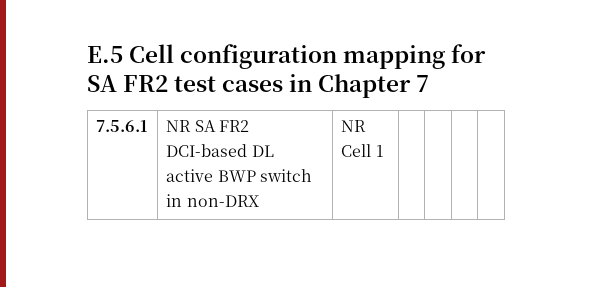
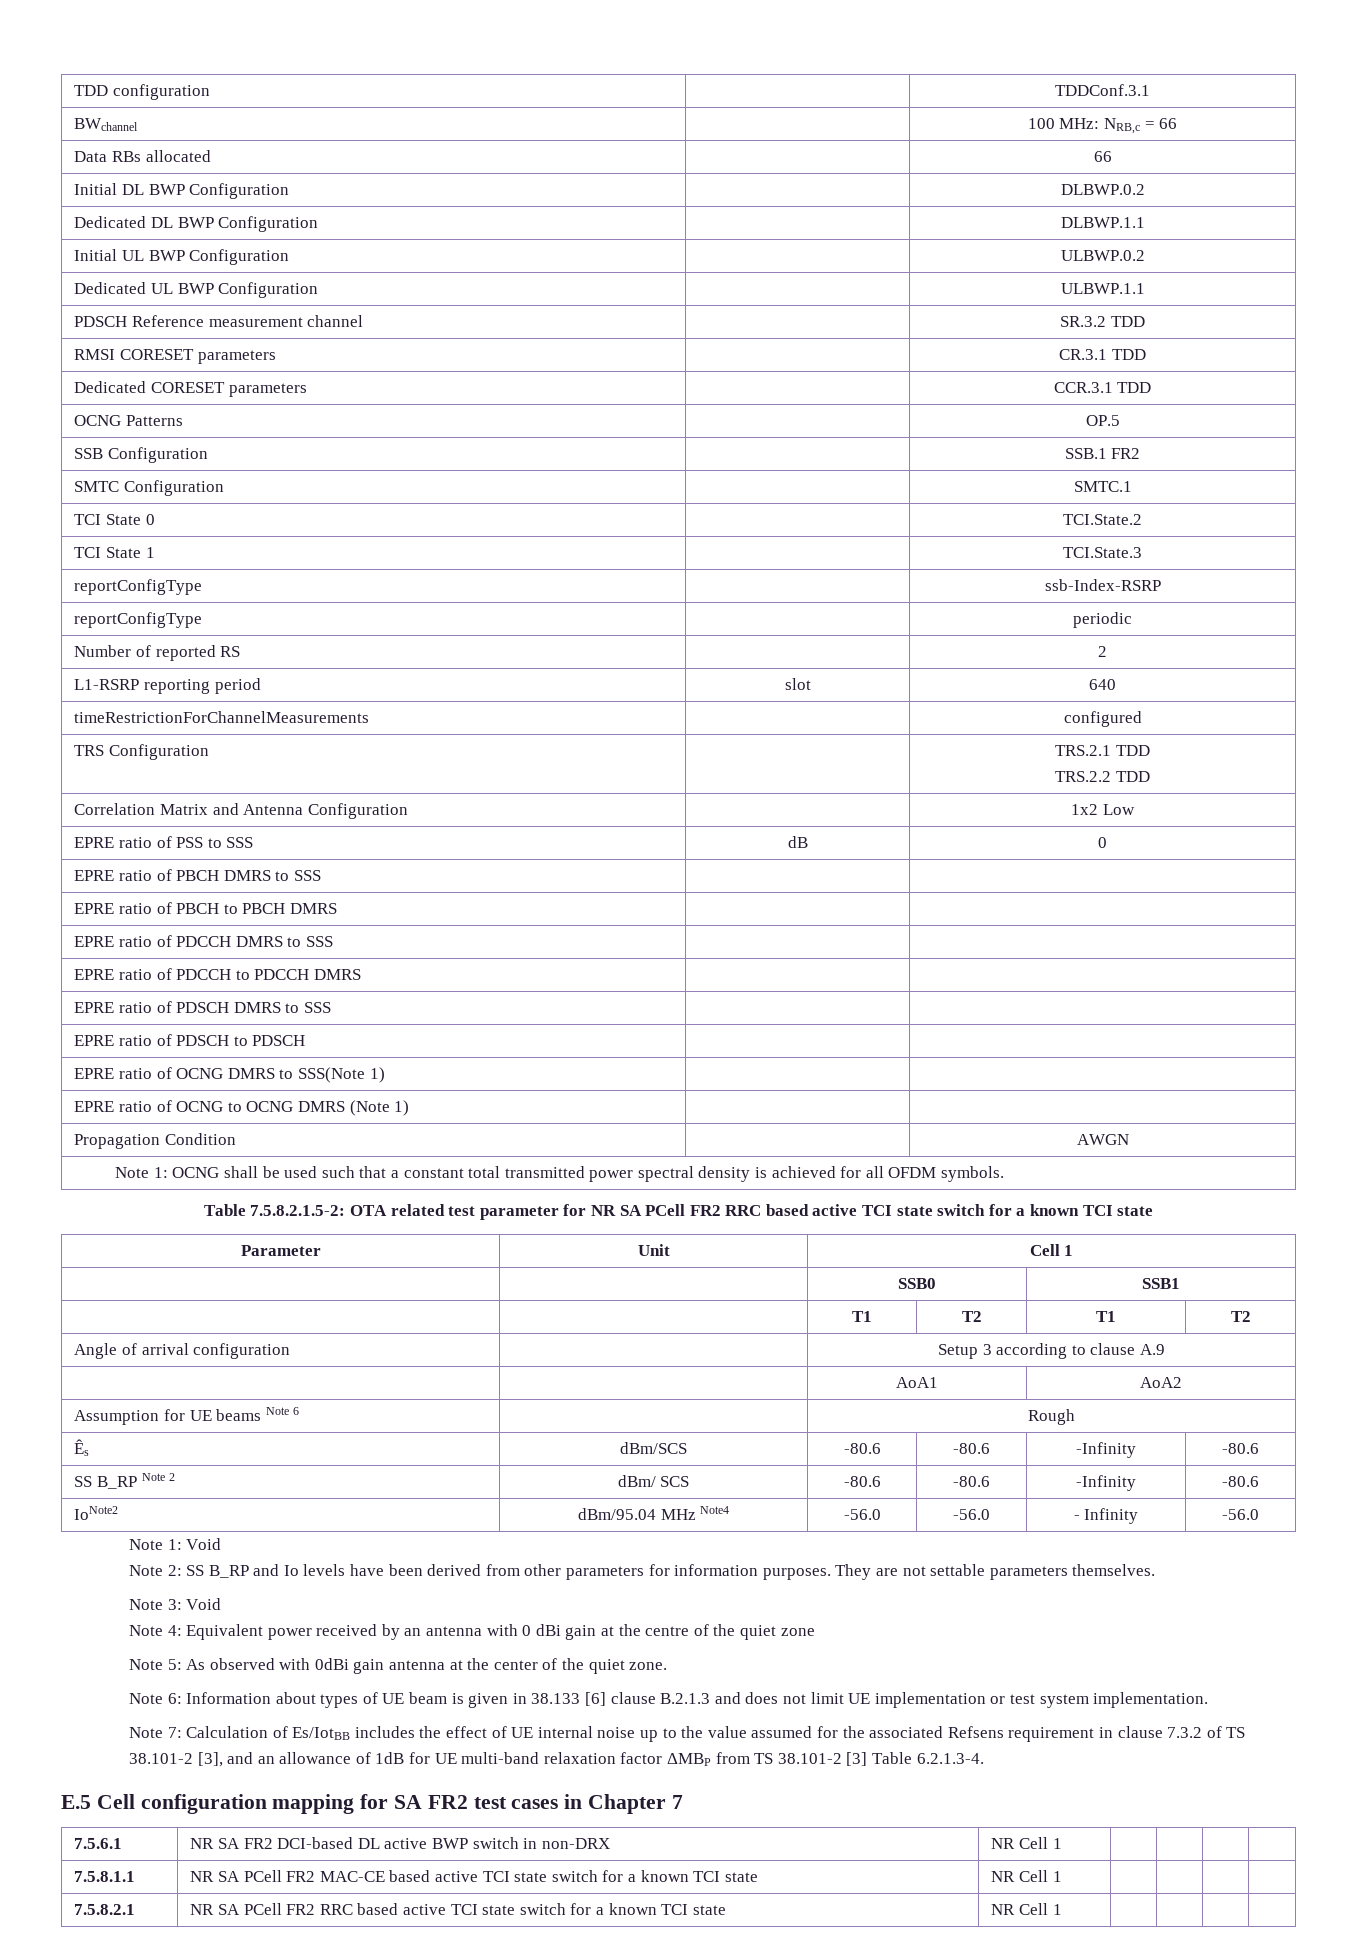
(87, 54) none -> [74,84,211,100] [1055,84,1150,96] [74,118,139,131] [1027,118,1178,134] [74,150,211,162] [1093,151,1112,162] [74,183,290,199] [1060,184,1145,195] [74,216,319,232] [1060,217,1145,228] [74,249,290,265] [1060,250,1145,261] [74,282,319,298] [1060,283,1145,294] [74,315,364,327] [1060,316,1145,327] [74,349,276,364] [1059,349,1146,360] [74,381,307,397] [1053,382,1152,393] [74,415,184,426] [1085,415,1120,426] [74,447,209,463] [1064,448,1141,459] [74,480,225,496] [1073,481,1132,492] [74,514,155,525] [1063,514,1142,525] [74,547,155,558] [1063,547,1142,558] [74,579,203,595] [1044,579,1161,591] [74,612,203,628] [1073,612,1132,628] [74,645,241,661] [1098,646,1107,657] [74,678,261,694] [784,678,811,690] [1089,679,1116,690] [74,711,370,723] [1063,711,1142,727] [74,744,210,760] [1055,745,1150,756] [1055,771,1150,782] [74,803,408,819] [1071,804,1135,815] [74,836,254,848] [787,836,808,848] [1098,837,1107,848] [74,869,321,881] [74,902,337,914] [74,935,333,947] [74,968,361,980] [74,1001,331,1013] [74,1034,306,1046] [74,1067,385,1083] [74,1100,410,1116] [74,1133,237,1149] [1076,1134,1129,1145] [115,1166,1005,1182] [203,1204,1154,1220] [240,1245,321,1256] [637,1244,670,1256] [1029,1244,1074,1256] [897,1278,936,1289] [1142,1278,1180,1289] [852,1311,872,1322] [961,1311,982,1322] [1096,1311,1116,1322] [1230,1311,1251,1322] [74,1343,291,1359] [938,1343,1165,1359] [895,1377,938,1388] [1140,1377,1182,1388] [74,1407,300,1425] [1028,1409,1075,1425] [74,1439,90,1456] [619,1442,687,1454] [843,1443,881,1454] [953,1443,990,1454] [1076,1442,1136,1458] [1222,1443,1259,1454] [74,1473,176,1489] [617,1475,690,1487] [843,1476,881,1487] [953,1476,990,1487] [1076,1475,1136,1491] [1222,1476,1259,1487] [74,1506,119,1520] [577,1506,730,1520] [843,1509,881,1520] [953,1509,990,1520] [1073,1508,1139,1524] [1222,1509,1259,1520] [128,1538,222,1550] [128,1564,1156,1580] [128,1598,222,1610] [128,1624,815,1640] [128,1658,668,1674] [128,1692,1209,1708] [128,1726,1246,1742] [128,1752,984,1767] TDD configuration | | TDDConf.3.1 // BWchannel | | 100 MHz: NRB,c = 66 // Data RBs allocated | | 66 // Initial DL BWP Configuration | | DLBWP.0.2 // Dedicated DL BWP Configuration | | DLBWP.1.1 // Initial UL BWP Configuration | | ULBWP.0.2 // Dedicated UL BWP Configuration | | ULBWP.1.1 // PDSCH Reference measurement channel | | SR.3.2 TDD // RMSI CORESET parameters | | CR.3.1 TDD // Dedicated CORESET parameters | | CCR.3.1 TDD // OCNG Patterns | | OP.5 // SSB Configuration | | SSB.1 FR2 // SMTC Configuration | | SMTC.1 // TCI State 0 | | TCI.State.2 // TCI State 1 | | TCI.State.3 // reportConfigType | | ssb-Index-RSRP // reportConfigType | | periodic // Number of reported RS | | 2 // L1-RSRP reporting period | slot | 640 // timeRestrictionForChannelMeasurements | | configured // TRS Configuration | | TRS.2.1 TDD // TRS.2.2 TDD // Correlation Matrix and Antenna Configuration | | 1x2 Low // EPRE ratio of PSS to SSS | dB | 0 // EPRE ratio of PBCH DMRS to SSS | | // EPRE ratio of PBCH to PBCH DMRS | | // EPRE ratio of PDCCH DMRS to SSS | | // EPRE ratio of PDCCH to PDCCH DMRS | | // EPRE ratio of PDSCH DMRS to SSS | | // EPRE ratio of PDSCH to PDSCH | | // EPRE ratio of OCNG DMRS to SSS(Note 1) | | // EPRE ratio of OCNG to OCNG DMRS (Note 1) | | // Propagation Condition | | AWGN // Note 1: OCNG shall be used such that a constant total transmitted power spectral density is achieved for all OFDM symbols. // Table 7.5.8.2.1.5-2: OTA related test parameter for NR SA PCell FR2 RRC based active TCI state switch for a known TCI state // Parameter | Unit | Cell 1 // | | SSB0 | SSB1 // | | T1 | T2 | T1 | T2 // Angle of arrival configuration | | Setup 3 according to clause A.9 // | | AoA1 | AoA2 // Assumption for UE beams Note 6 | | Rough // Ês | dBm/SCS | -80.6 | -80.6 | -Infinity | -80.6 // SS B_RP Note 2 | dBm/ SCS | -80.6 | -80.6 | -Infinity | -80.6 // IoNote2 | dBm/95.04 MHz Note4 | -56.0 | -56.0 | - Infinity | -56.0 // Note 1: Void // Note 2: SS B_RP and Io levels have been derived from other parameters for information purposes. They are not settable parameters themselves. // Note 3: Void // Note 4: Equivalent power received by an antenna with 0 dBi gain at the centre of the quiet zone // Note 5: As observed with 0dBi gain antenna at the center of the quiet zone. // Note 6: Information about types of UE beam is given in 38.133 [6] clause B.2.1.3 and does not limit UE implementation or test system implementation. // Note 7: Calculation of Es/IotBB includes the effect of UE internal noise up to the value assumed for the associated Refsens requirement in clause 7.3.2 of TS 38.101-2 [3], and an allowance of 1dB for UE multi-band relaxation factor ΔMBP from TS 38.101-2 [3] Table 6.2.1.3-4. //
(384, 151) none -> [74,1871,136,1882] [190,1870,758,1882] [991,1870,1062,1882] [74,1904,136,1915] [190,1903,726,1915] [991,1903,1062,1915] // 7.5.8.1.1 | NR SA PCell FR2 MAC-CE based active TCI state switch for a known TCI state | NR Cell 1 | | | | // 7.5.8.2.1 | NR SA PCell FR2 RRC based active TCI state switch for a known TCI state | NR Cell 1 | | | |

